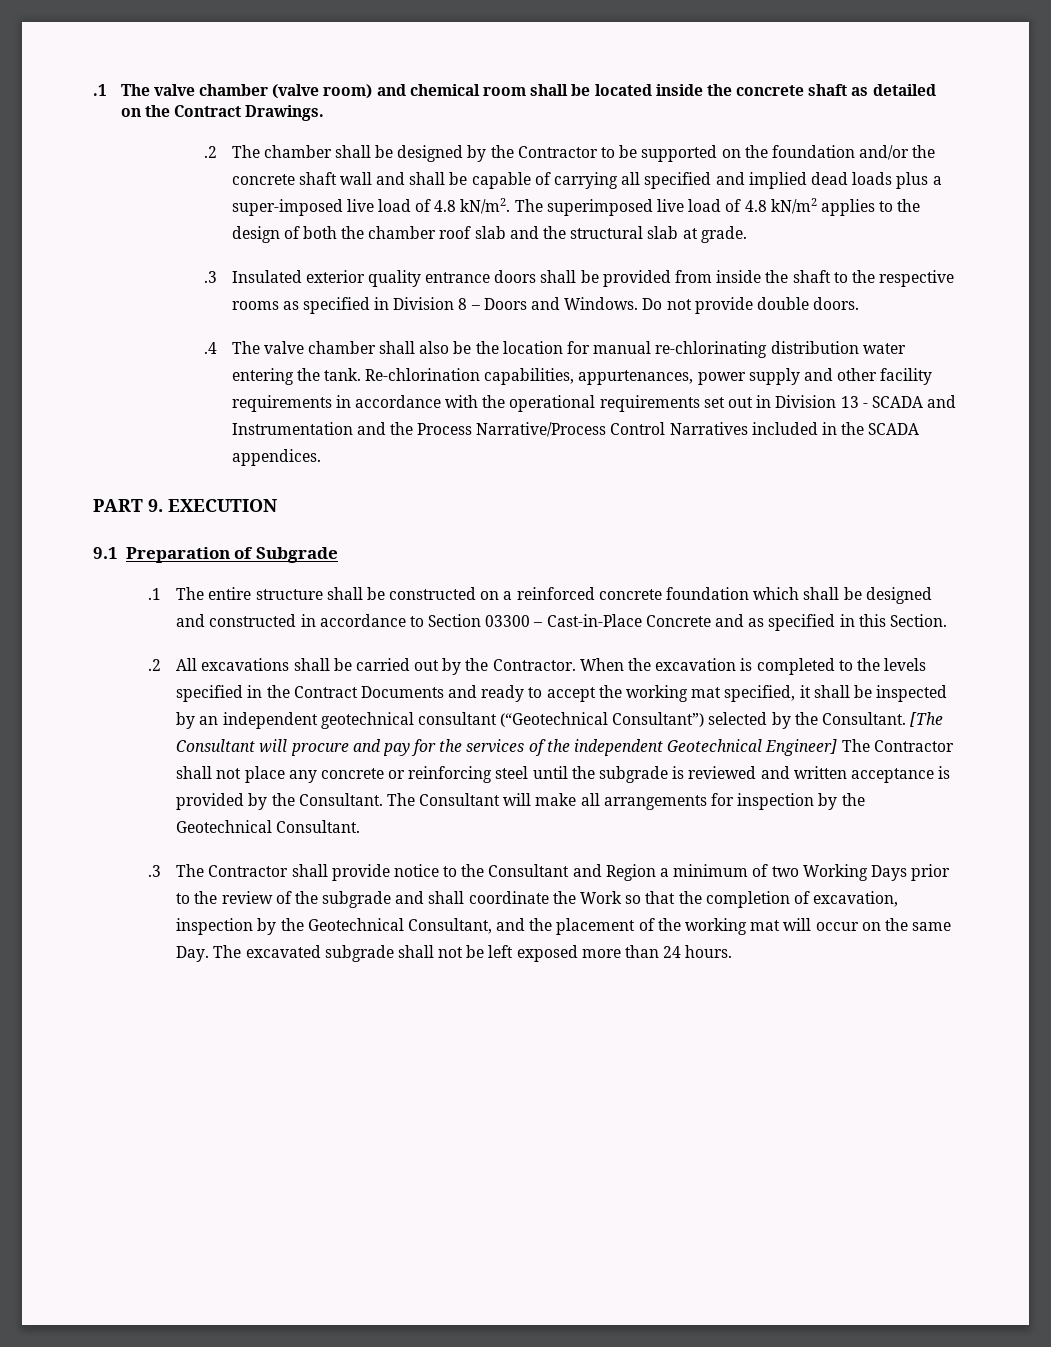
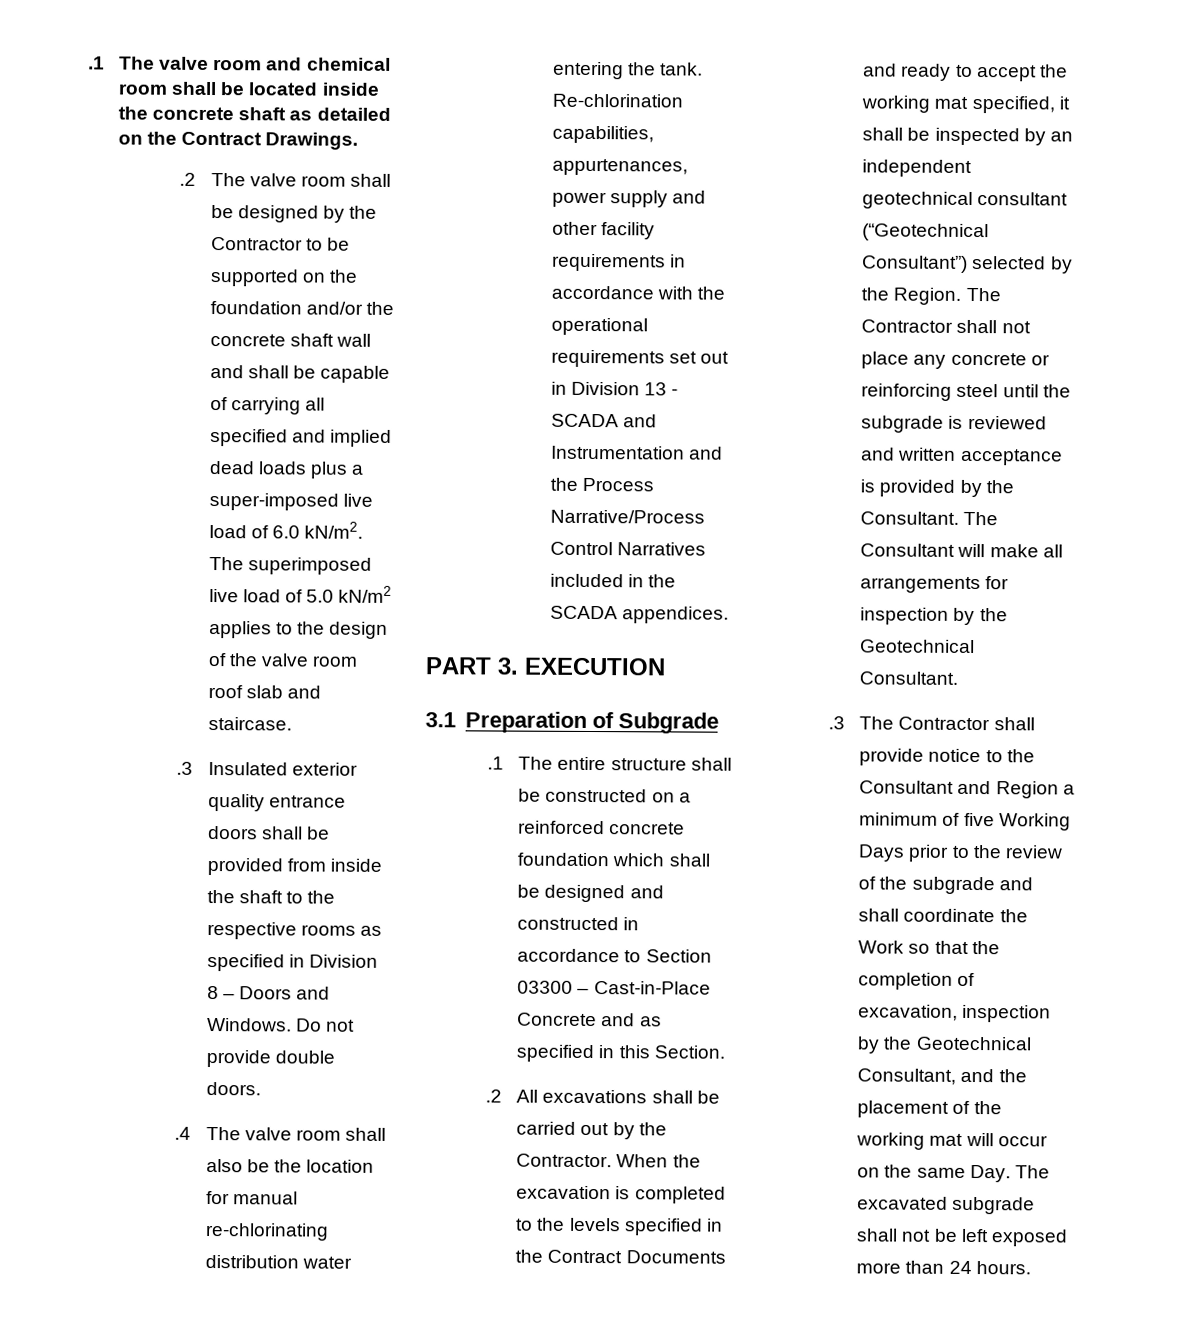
[199,84,373,99] chamber (valve room) -> [213,59,263,71] room
[263,145,332,158] chamber -> [249,173,346,187] valve room
[434,200,457,212] 4.8 -> [271,525,300,539] 6.0
[744,200,767,212] 4.8 -> [305,589,334,603] 5.0
[302,226,747,243] both the chamber roof slab and the structural slab at grade. -> [228,653,358,667] [207,684,321,699] [207,716,292,731] the valve room roof slab and staircase.
[307,341,376,354] chamber -> [295,1129,341,1141] room
[148,499,163,512] 9. -> [497,657,519,675] 3.
[93,547,118,559] 9.1 -> [425,712,456,728] 3.1
[821,712,944,727] [176,739,838,756] Consultant. [The Consultant will procure and pay for the services of the independent Geotechnical Engineer] -> [893,287,962,305] Region.
[771,866,799,877] two -> [963,812,995,827] five

